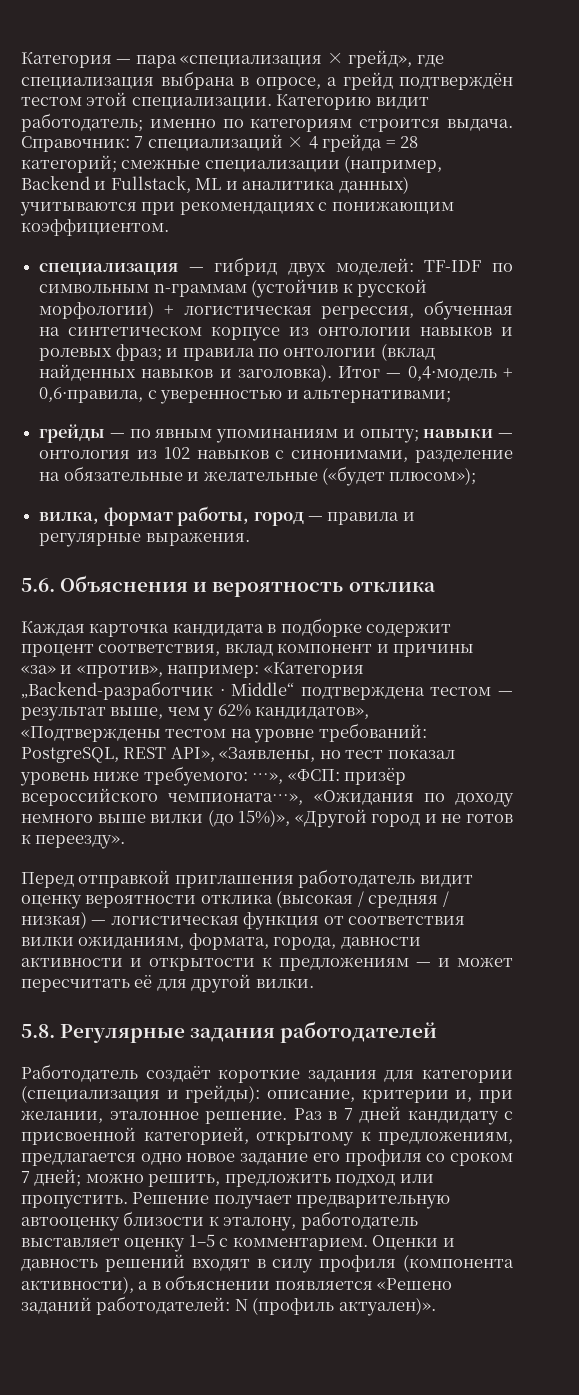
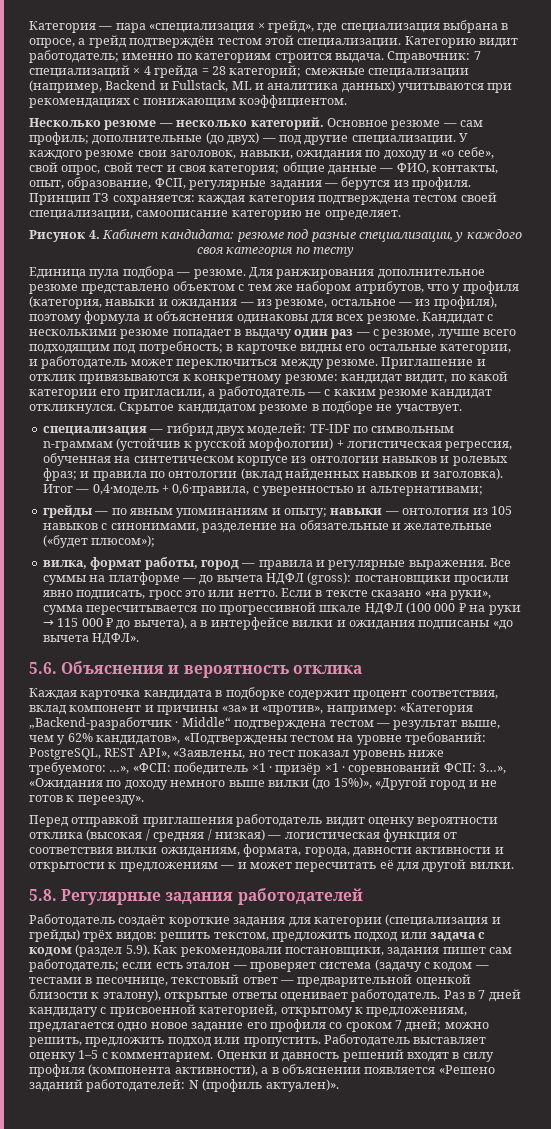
(169, 227) none -> [29,117,483,130] [29,132,468,145] [29,147,494,160] [29,162,499,175] [29,177,471,190] [29,192,497,205] [29,210,401,220] [29,229,522,242] [196,247,355,257] [29,266,485,279] [29,281,519,294] [29,296,497,309] [29,311,494,324] [29,329,517,339] [29,341,511,354] [29,356,486,369] [29,371,508,384] [29,386,493,399] [29,401,462,414] // Несколько резюме — несколько категорий. Основное резюме — сам профиль; дополнительные (до двух) — под другие специализации. У каждого резюме свои заголовок, навыки, ожидания по доходу и «о себе», свой опрос, свой тест и своя категория; общие данные — ФИО, контакты, опыт, образование, ФСП, регулярные задания — берутся из профиля. Принцип ТЗ сохраняется: каждая категория подтверждена тестом своей специализации, самоописание категорию не определяет. // Рисунок 4. Кабинет кандидата: резюме под разные специализации, у каждого своя категория по тесту // Единица пула подбора — резюме. Для ранжирования дополнительное резюме представлено объектом с тем же набором атрибутов, что у профиля (категория, навыки и ожидания — из резюме, остальное — из профиля), поэтому формула и объяснения одинаковы для всех резюме. Кандидат с несколькими резюме попадает в выдачу один раз — с резюме, лучше всего подходящим под потребность; в карточке видны его остальные категории, и работодатель может переключиться между резюме. Приглашение и отклик привязываются к конкретному резюме: кандидат видит, по какой категории его пригласили, а работодатель — с каким резюме кандидат откликнулся. Скрытое кандидатом резюме в подборе не участвует.
[163,447,190,459] 102 -> [490,506,512,515] 105
(250, 539) none -> [490,558,512,567] [42,572,510,585] [42,588,491,600] [42,602,521,615] [42,617,513,630] [42,633,140,645] Все суммы на платформе — до вычета НДФЛ (gross): постановщики просили явно подписать, гросс это или нетто. Если в тексте сказано «на руки», сумма пересчитывается по прогрессивной шкале НДФЛ (100 000 ₽ на руки → 115 000 ₽ до вычета), а в интерфейсе вилки и ожидания подписаны «до вычета НДФЛ».
[344,768,407,785] [21,788,304,806] призёр всероссийского чемпионата…», -> [174,762,507,775] победитель ×1 · призёр ×1 · соревнований ФСП: 3…»,
[185,1085,513,1103] [21,1110,287,1124] грейды): описание, критерии и, при желании, эталонное решение. -> [29,929,486,942] [29,944,512,957] [29,959,489,972] [29,974,471,987] [29,989,441,1002] грейды) трёх видов: решить текстом, предложить подход или задача с кодом (раздел 5.9). Как рекомендовали постановщики, задания пишет сам работодатель; если есть эталон — проверяет система (задачу с кодом — тестами в песочнице, текстовый ответ — предварительной оценкой близости к эталону), открытые ответы оценивает работодатель.
[132,1192,451,1209] [21,1211,418,1231] Решение получает предварительную автооценку близости к эталону, работодатель -> [323,1034,410,1047] Работодатель

